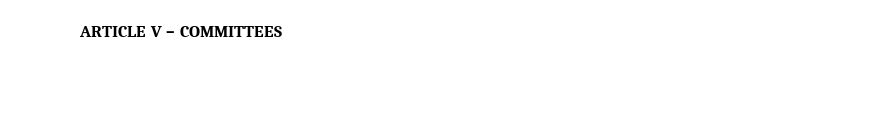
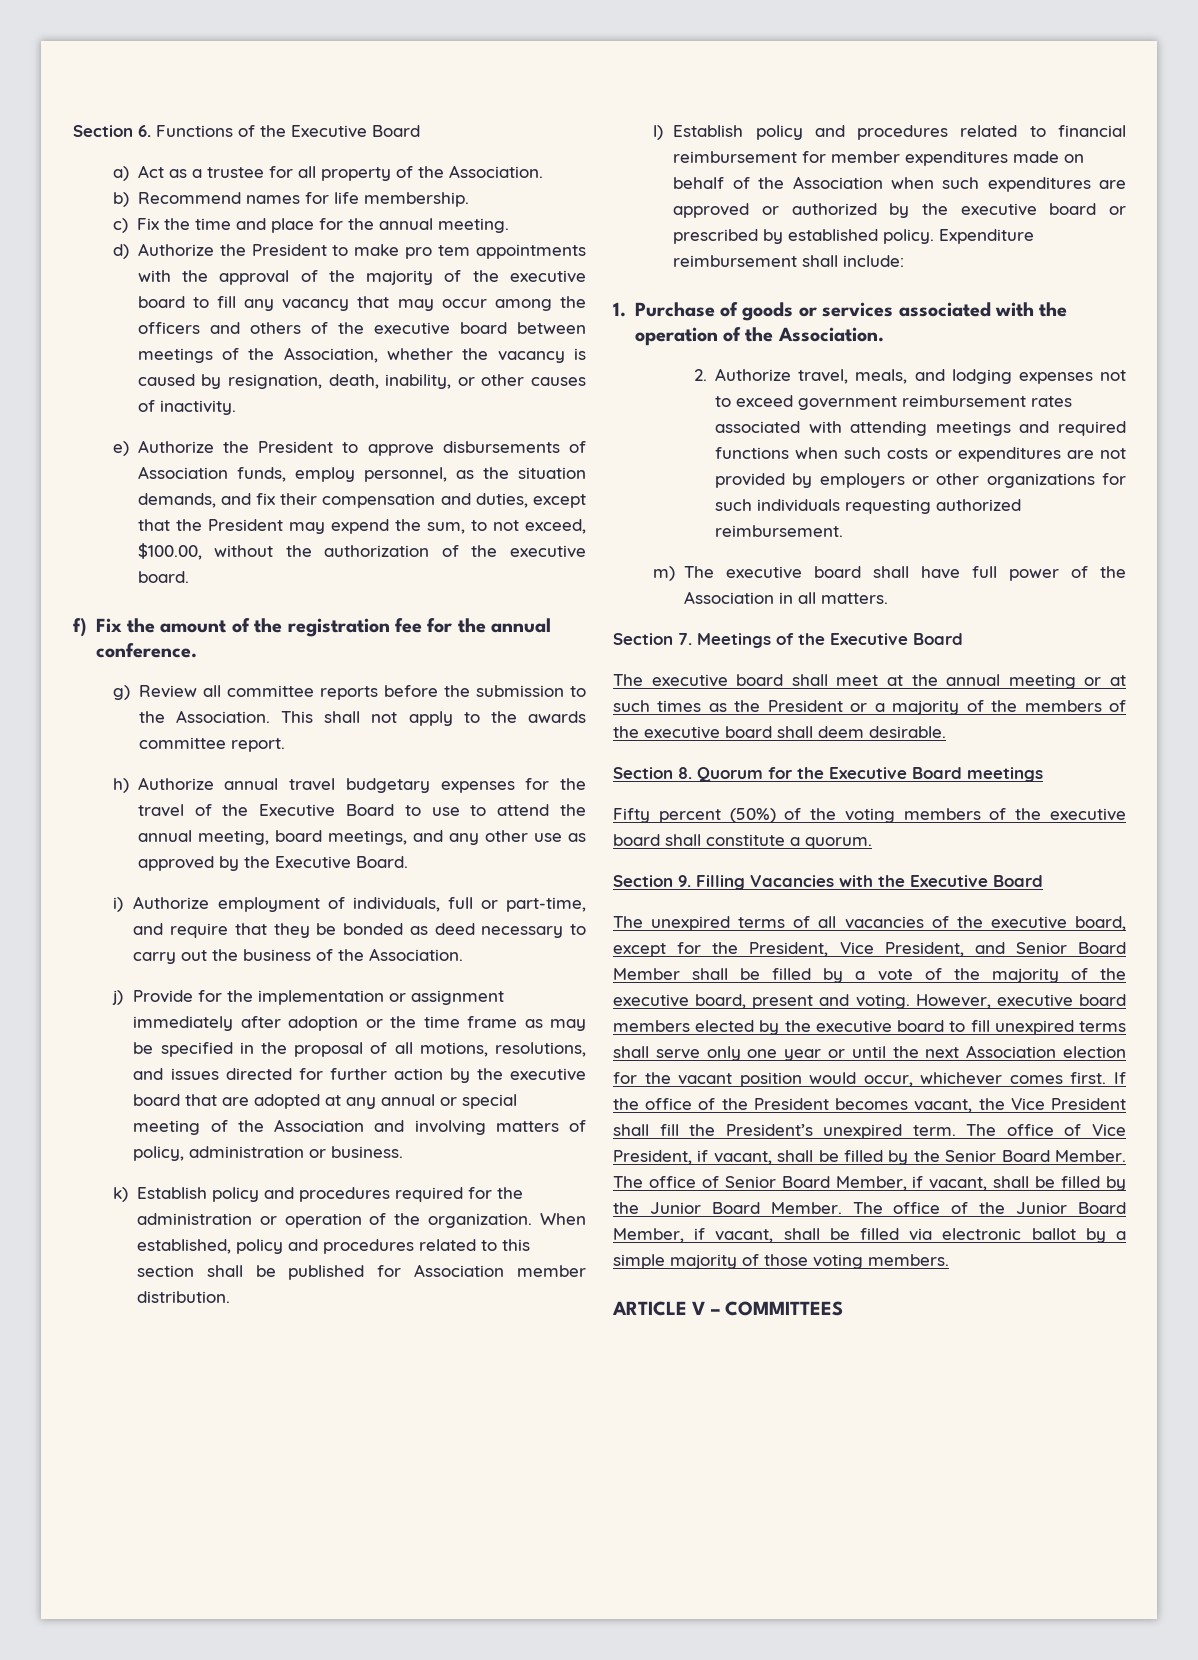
(79, 31) none -> [73,125,420,138] [113,165,543,181] [113,192,469,207] [113,218,509,233] [113,243,586,259] [137,270,586,285] [137,296,587,311] [137,322,586,335] [137,347,586,363] [137,374,586,389] [137,400,236,415] [113,440,586,456] [137,466,586,482] [137,493,586,508] [137,519,586,534] [137,543,586,560] [137,571,189,583] [73,618,552,637] [95,643,197,658] [113,685,586,700] [138,710,586,726] [138,737,285,752] [113,777,586,793] [137,804,586,817] [137,830,586,845] [137,856,408,871] [113,896,586,912] [133,923,586,938] [133,948,464,964] [112,990,505,1005] [133,1016,586,1031] [133,1042,586,1057] [133,1068,586,1083] [133,1094,518,1109] [133,1119,586,1135] [133,1146,404,1161] [113,1187,523,1202] [136,1213,586,1228] [136,1239,530,1254] [136,1264,586,1280] [136,1291,230,1303] [653,125,1126,140] [673,151,1085,166] [673,176,1126,192] [673,203,1126,218] [673,229,1035,244] [673,255,905,267] [613,302,1068,321] [634,327,884,346] [693,368,1126,384] [715,395,1073,410] [715,421,1126,436] [715,447,1126,462] [715,473,1126,488] [715,499,1022,514] [715,525,844,537] [653,566,1126,581] [683,591,888,604] [613,633,963,648] [613,674,1126,689] [613,700,1126,715] [613,726,946,739] [613,767,1043,782] [613,808,1126,823] [613,834,872,849] [613,875,1043,890] [613,916,1126,931] [613,942,1126,957] [613,968,1126,983] [613,994,1126,1009] [613,1020,1126,1035] [613,1045,1126,1061] [613,1072,1126,1087] [613,1098,1126,1113] [613,1124,1126,1139] [613,1150,1126,1165] [613,1176,1126,1191] [613,1202,1126,1214] [613,1228,1126,1243] [613,1254,949,1269] Section 6. Functions of the Executive Board // a) Act as a trustee for all property of the Association. // b) Recommend names for life membership. // c) Fix the time and place for the annual meeting. // d) Authorize the President to make pro tem appointments with the approval of the majority of the executive board to fill any vacancy that may occur among the officers and others of the executive board between meetings of the Association, whether the vacancy is caused by resignation, death, inability, or other causes of inactivity. // e) Authorize the President to approve disbursements of Association funds, employ personnel, as the situation demands, and fix their compensation and duties, except that the President may expend the sum, to not exceed, $100.00, without the authorization of the executive board. // f) Fix the amount of the registration fee for the annual conference. // g) Review all committee reports before the submission to the Association. This shall not apply to the awards committee report. // h) Authorize annual travel budgetary expenses for the travel of the Executive Board to use to attend the annual meeting, board meetings, and any other use as approved by the Executive Board. // i) Authorize employment of individuals, full or part-time, and require that they be bonded as deed necessary to carry out the business of the Association. // j) Provide for the implementation or assignment immediately after adoption or the time frame as may be specified in the proposal of all motions, resolutions, and issues directed for further action by the executive board that are adopted at any annual or special meeting of the Association and involving matters of policy, administration or business. // k) Establish policy and procedures required for the administration or operation of the organization. When established, policy and procedures related to this section shall be published for Association member distribution. // l) Establish policy and procedures related to financial reimbursement for member expenditures made on behalf of the Association when such expenditures are approved or authorized by the executive board or prescribed by established policy. Expenditure reimbursement shall include: // 1. Purchase of goods or services associated with the operation of the Association. // 2. Authorize travel, meals, and lodging expenses not to exceed government reimbursement rates associated with attending meetings and required functions when such costs or expenditures are not provided by employers or other organizations for such individuals requesting authorized reimbursement. // m) The executive board shall have full power of the Association in all matters. // Section 7. Meetings of the Executive Board // The executive board shall meet at the annual meeting or at such times as the President or a majority of the members of the executive board shall deem desirable. // Section 8. Quorum for the Executive Board meetings // Fifty percent (50%) of the voting members of the executive board shall constitute a quorum. // Section 9. Filling Vacancies with the Executive Board // The unexpired terms of all vacancies of the executive board, except for the President, Vice President, and Senior Board Member shall be filled by a vote of the majority of the executive board, present and voting. However, executive board members elected by the executive board to fill unexpired terms shall serve only one year or until the next Association election for the vacant position would occur, whichever comes first. If the office of the President becomes vacant, the Vice President shall fill the President’s unexpired term. The office of Vice President, if vacant, shall be filled by the Senior Board Member. The office of Senior Board Member, if vacant, shall be filled by the Junior Board Member. The office of the Junior Board Member, if vacant, shall be filled via electronic ballot by a simple majority of those voting members. //

